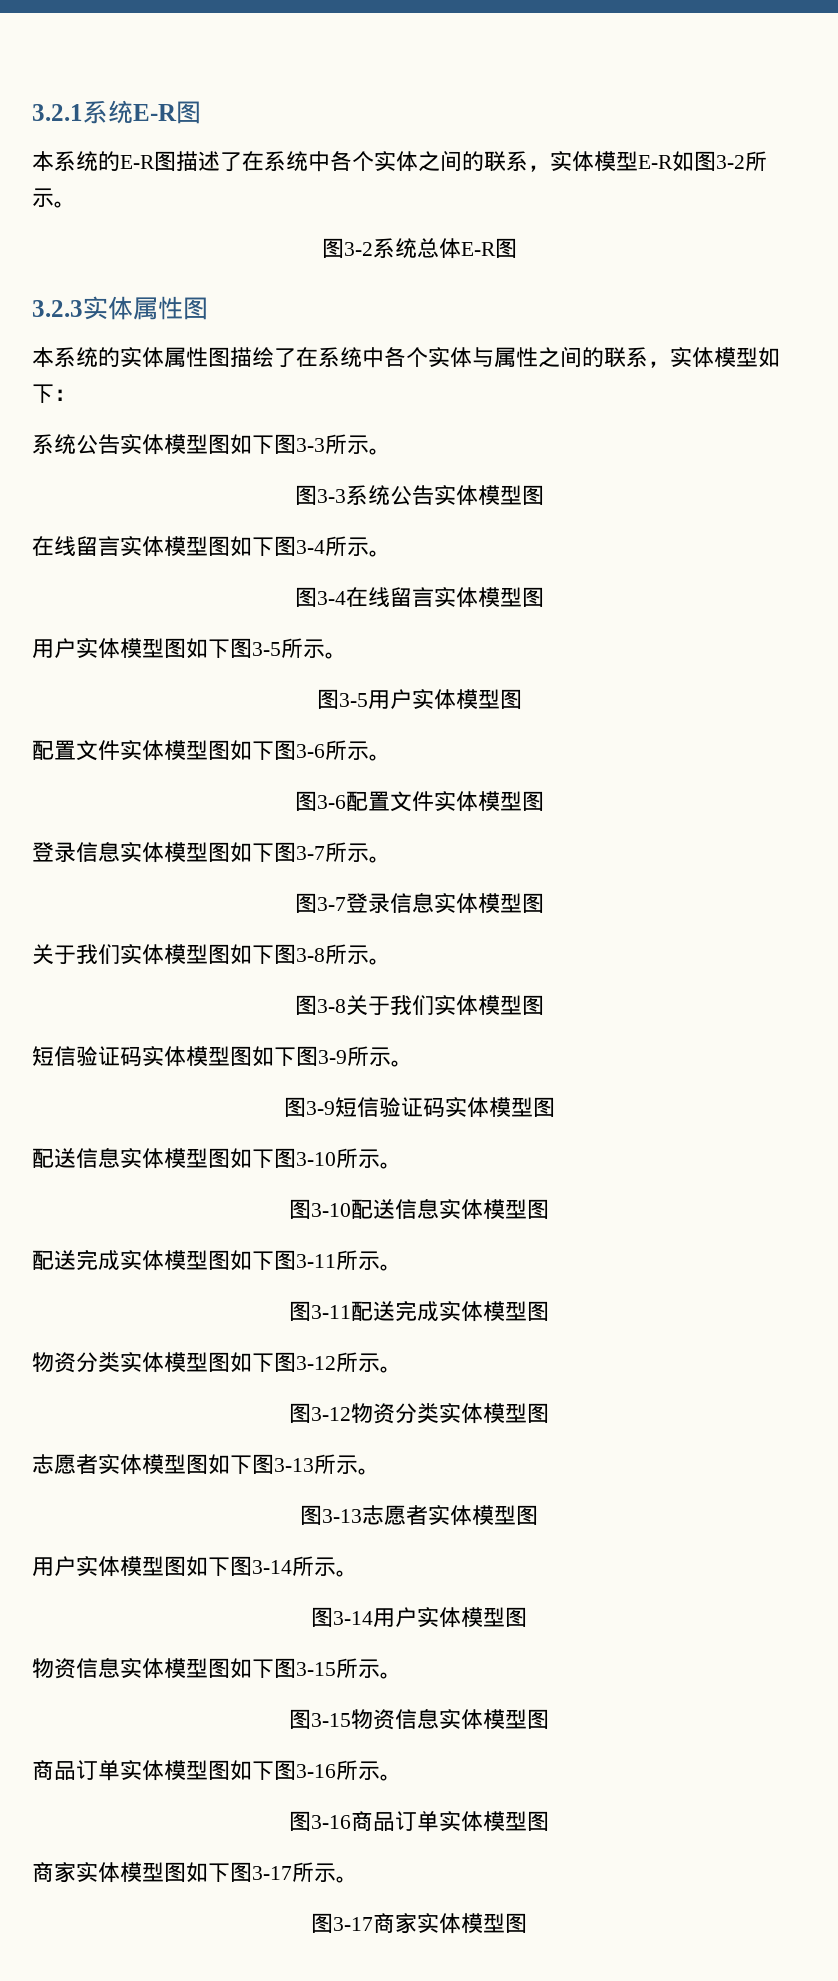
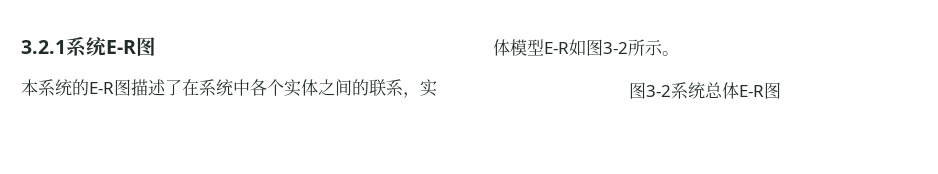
[32,296,208,320] [32,346,780,368] [32,384,76,403] [32,434,391,455] [294,485,544,506] [32,536,391,557] [294,587,544,608] [32,638,347,659] [316,689,522,710] [32,740,391,761] [294,791,544,812] [32,841,391,863] [294,892,544,914] [32,944,391,965] [294,995,544,1016] [32,1046,413,1067] [283,1097,555,1118] [32,1147,402,1169] [289,1198,549,1220] [32,1249,402,1271] [289,1300,549,1322] [32,1352,402,1373] [289,1403,549,1424] [32,1454,380,1475] [300,1505,538,1526] [32,1556,358,1577] [311,1607,527,1628] [32,1657,402,1679] [289,1708,549,1730] [32,1760,402,1781] [289,1811,549,1832] [32,1862,358,1883] [311,1913,527,1934] // 3.2.3实体属性图 // 本系统的实体属性图描绘了在系统中各个实体与属性之间的联系，实体模型如下： // 系统公告实体模型图如下图3-3所示。 // 图3-3系统公告实体模型图 // 在线留言实体模型图如下图3-4所示。 // 图3-4在线留言实体模型图 // 用户实体模型图如下图3-5所示。 // 图3-5用户实体模型图 // 配置文件实体模型图如下图3-6所示。 // 图3-6配置文件实体模型图 // 登录信息实体模型图如下图3-7所示。 // 图3-7登录信息实体模型图 // 关于我们实体模型图如下图3-8所示。 // 图3-8关于我们实体模型图 // 短信验证码实体模型图如下图3-9所示。 // 图3-9短信验证码实体模型图 // 配送信息实体模型图如下图3-10所示。 // 图3-10配送信息实体模型图 // 配送完成实体模型图如下图3-11所示。 // 图3-11配送完成实体模型图 // 物资分类实体模型图如下图3-12所示。 // 图3-12物资分类实体模型图 // 志愿者实体模型图如下图3-13所示。 // 图3-13志愿者实体模型图 // 用户实体模型图如下图3-14所示。 // 图3-14用户实体模型图 // 物资信息实体模型图如下图3-15所示。 // 图3-15物资信息实体模型图 // 商品订单实体模型图如下图3-16所示。 // 图3-16商品订单实体模型图 // 商家实体模型图如下图3-17所示。 // 图3-17商家实体模型图 -> (781, 90) none

